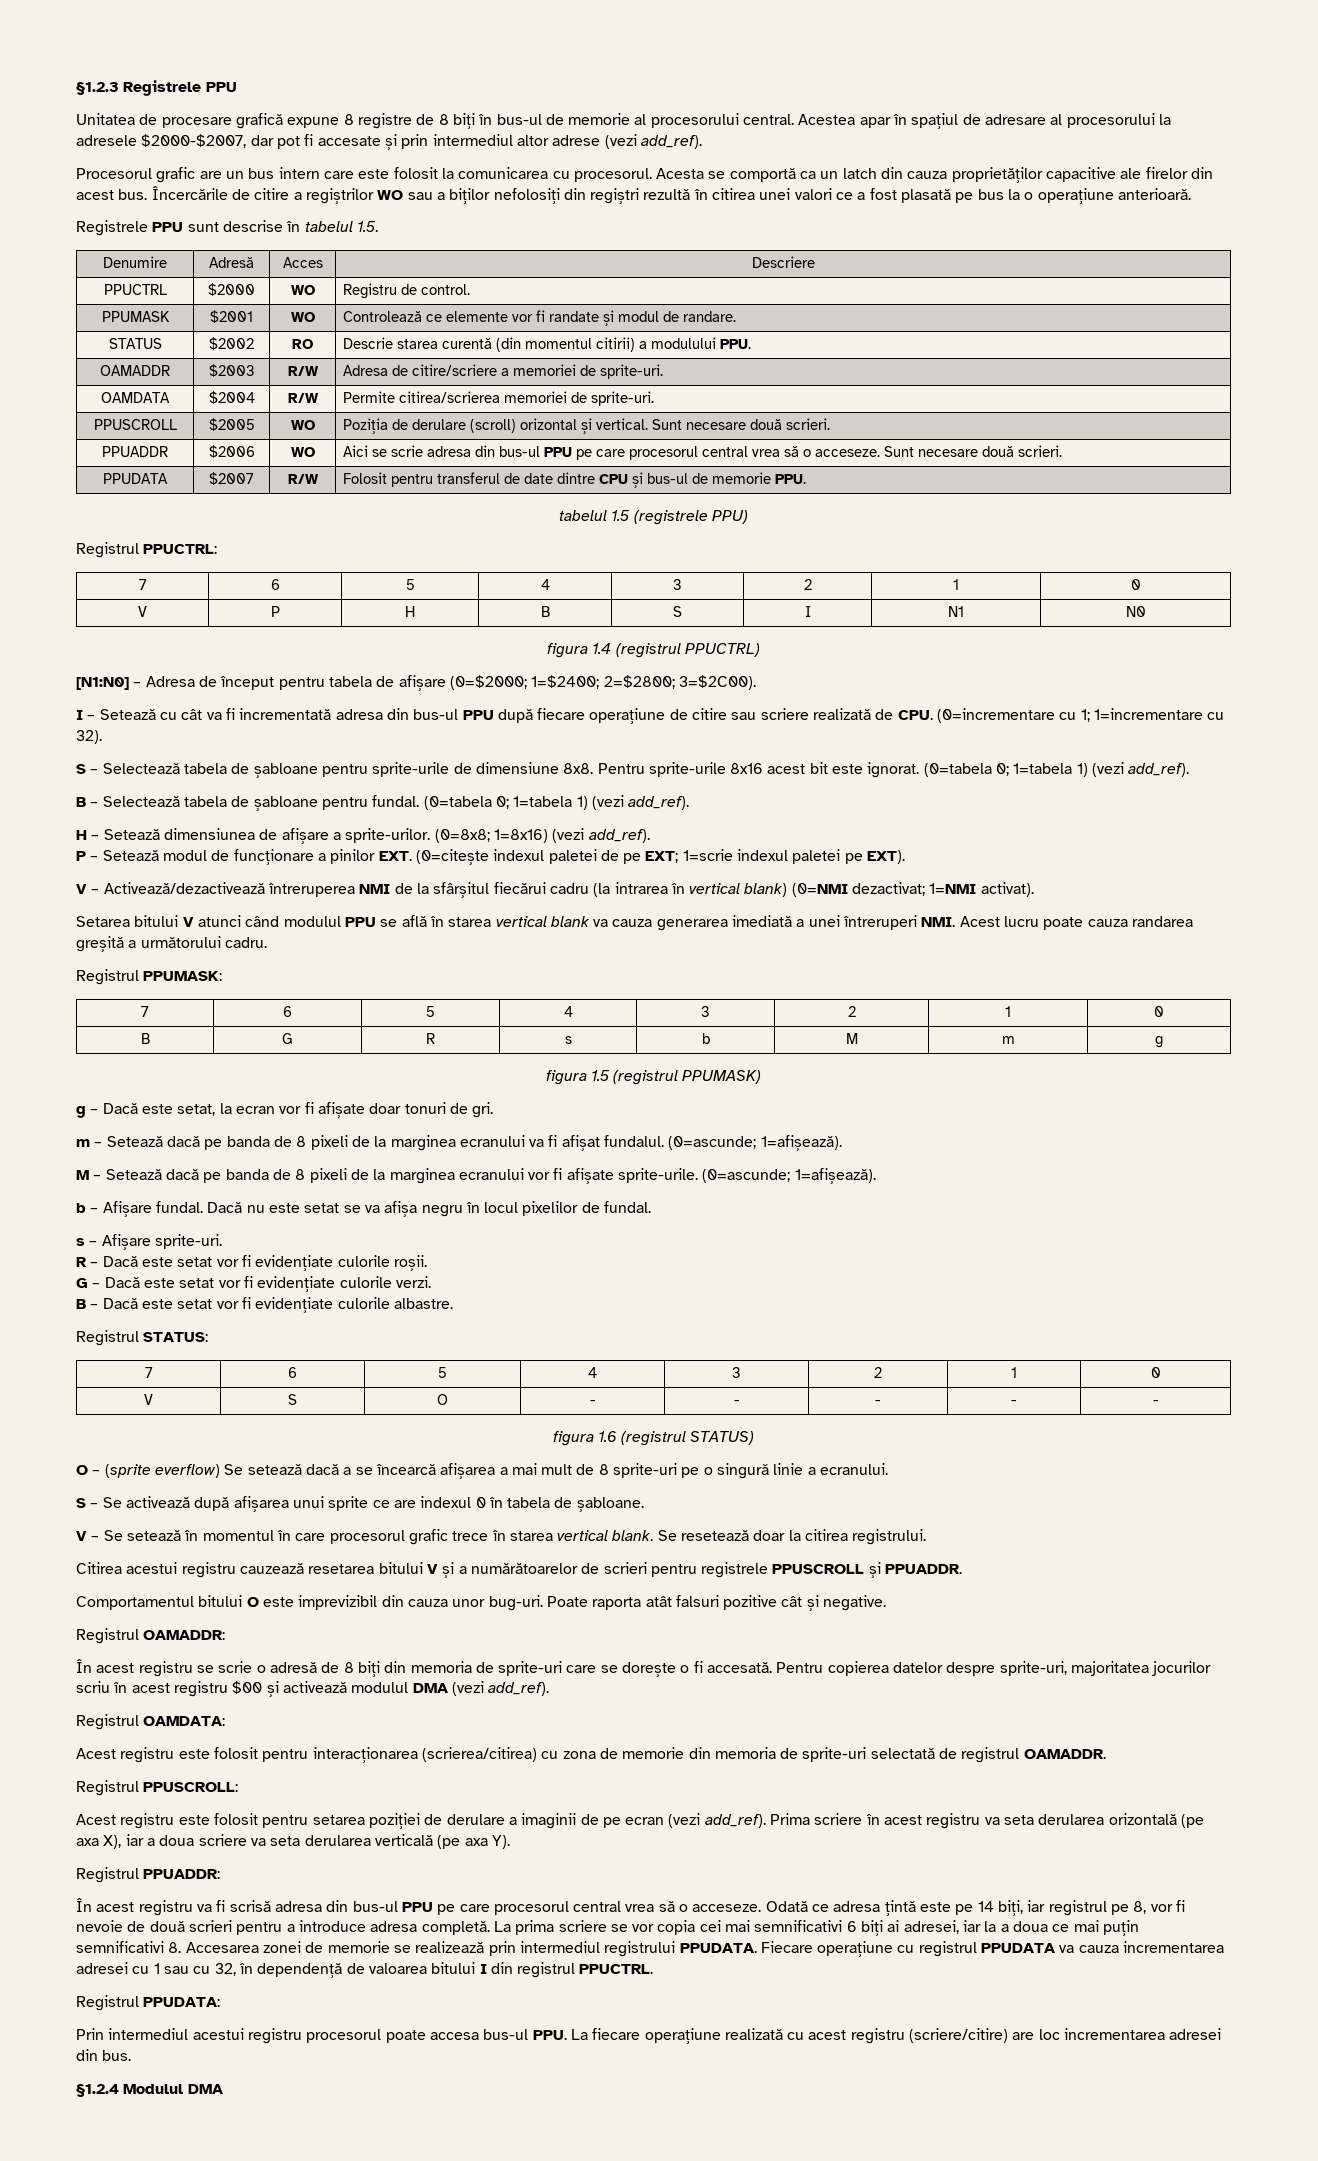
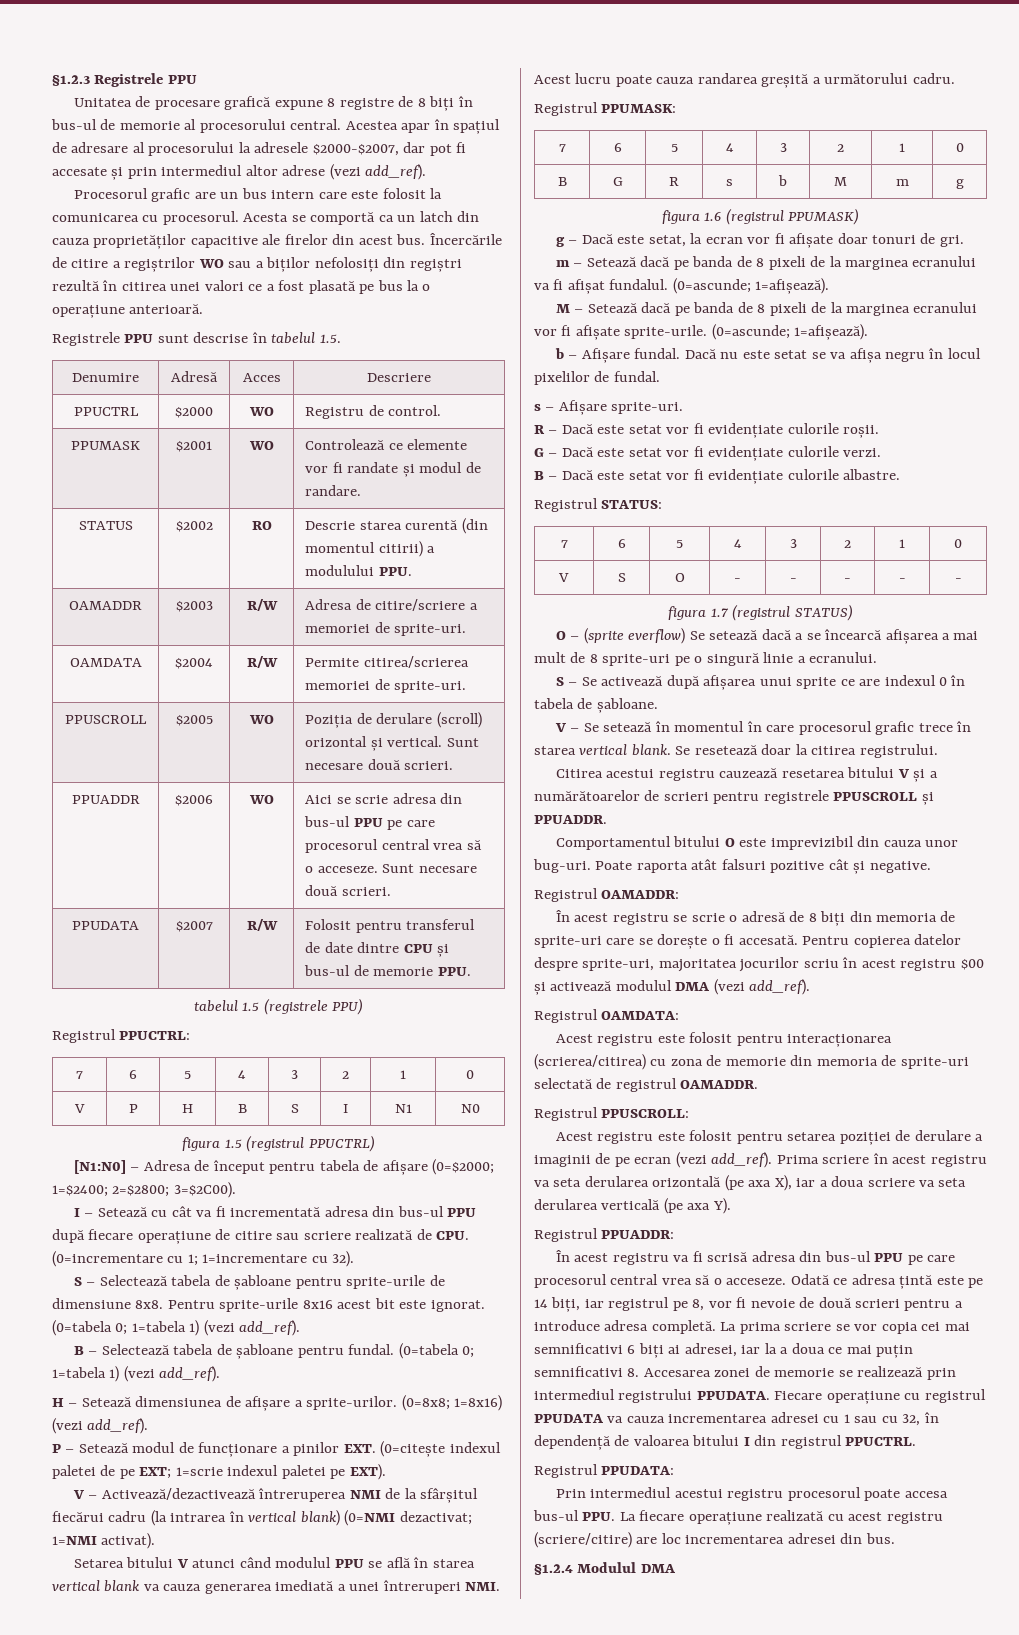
[592,643,612,654] 1.4 -> [224,1139,242,1148] 1.5
[590,1070,609,1081] 1.5 -> [704,212,722,221] 1.6
[597,1431,617,1442] 1.6 -> [710,608,729,617] 1.7

